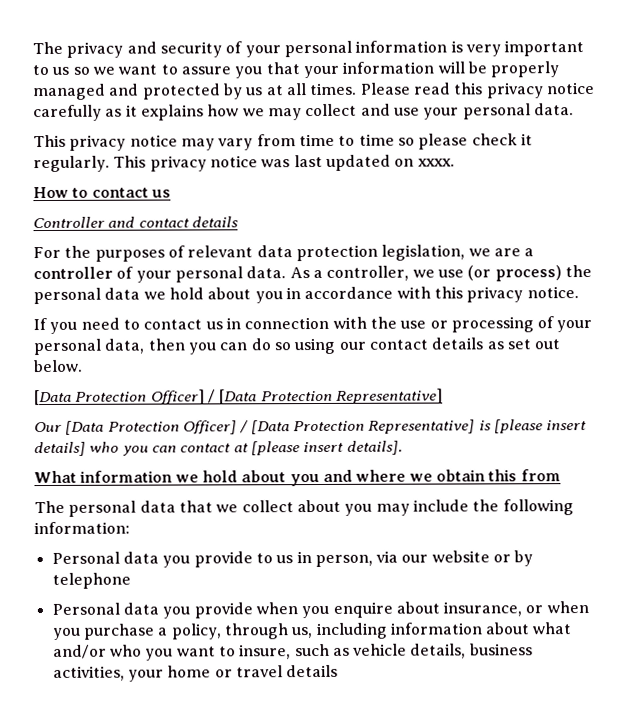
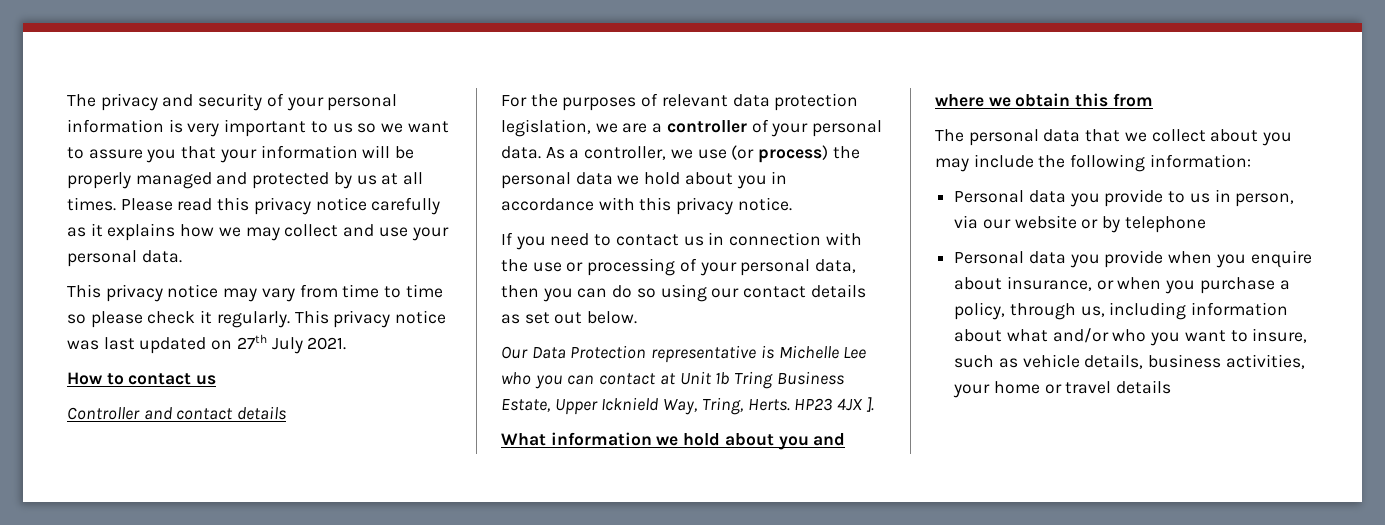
[417,158,455,167] xxxx. -> [236,334,347,354] 27th July 2021.
[34,388,443,406] [34,419,588,435] [34,441,86,457] [Data Protection Officer] / [Data Protection Representative] // Our [Data Protection Officer] / [Data Protection Representative] is [please insert details] -> [501,345,867,363] Our Data Protection representative is Michelle Lee
[250,440,403,456] [please insert details]. -> [679,371,844,389] [501,397,874,415] Unit 1b Tring Business Estate, Upper Icknield Way, Tring, Herts. HP23 4JX ].

